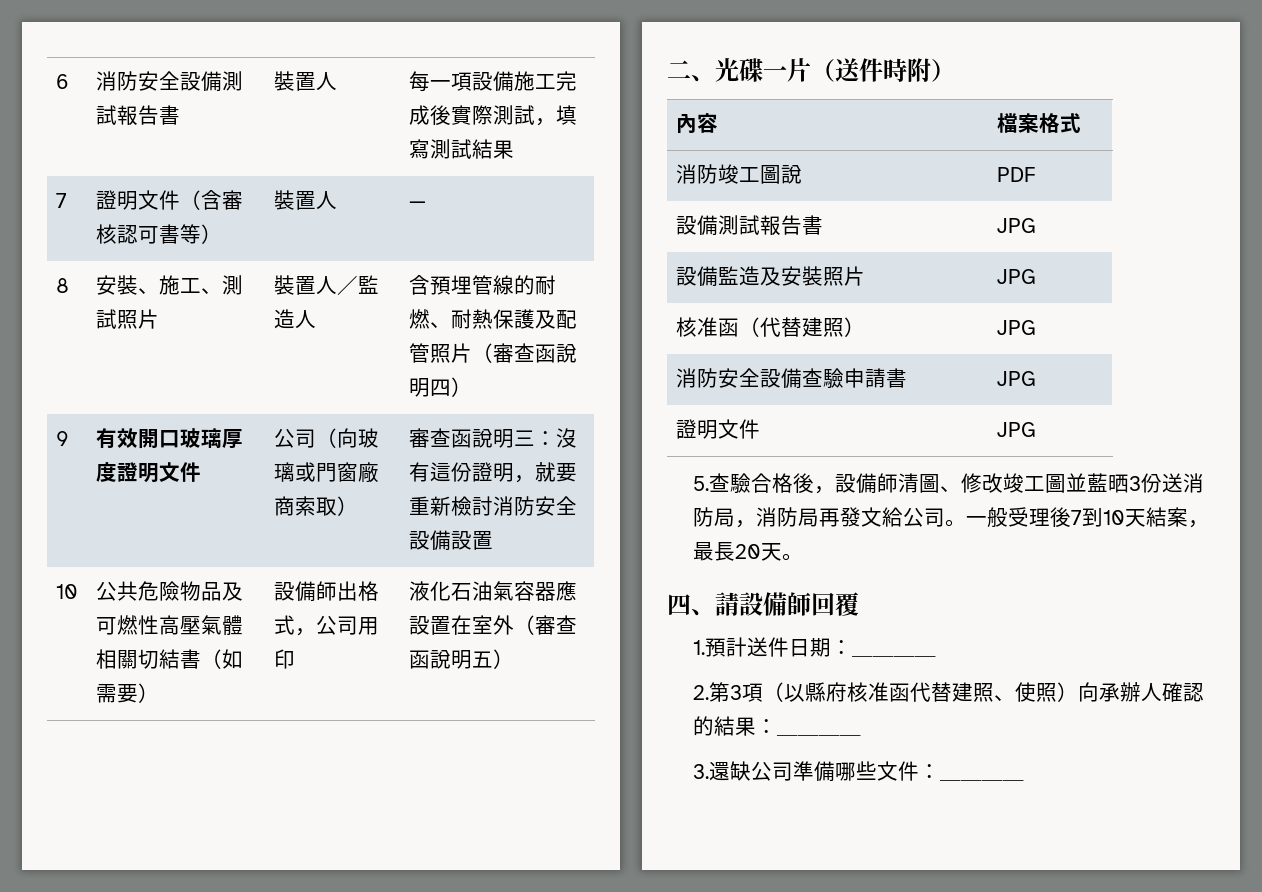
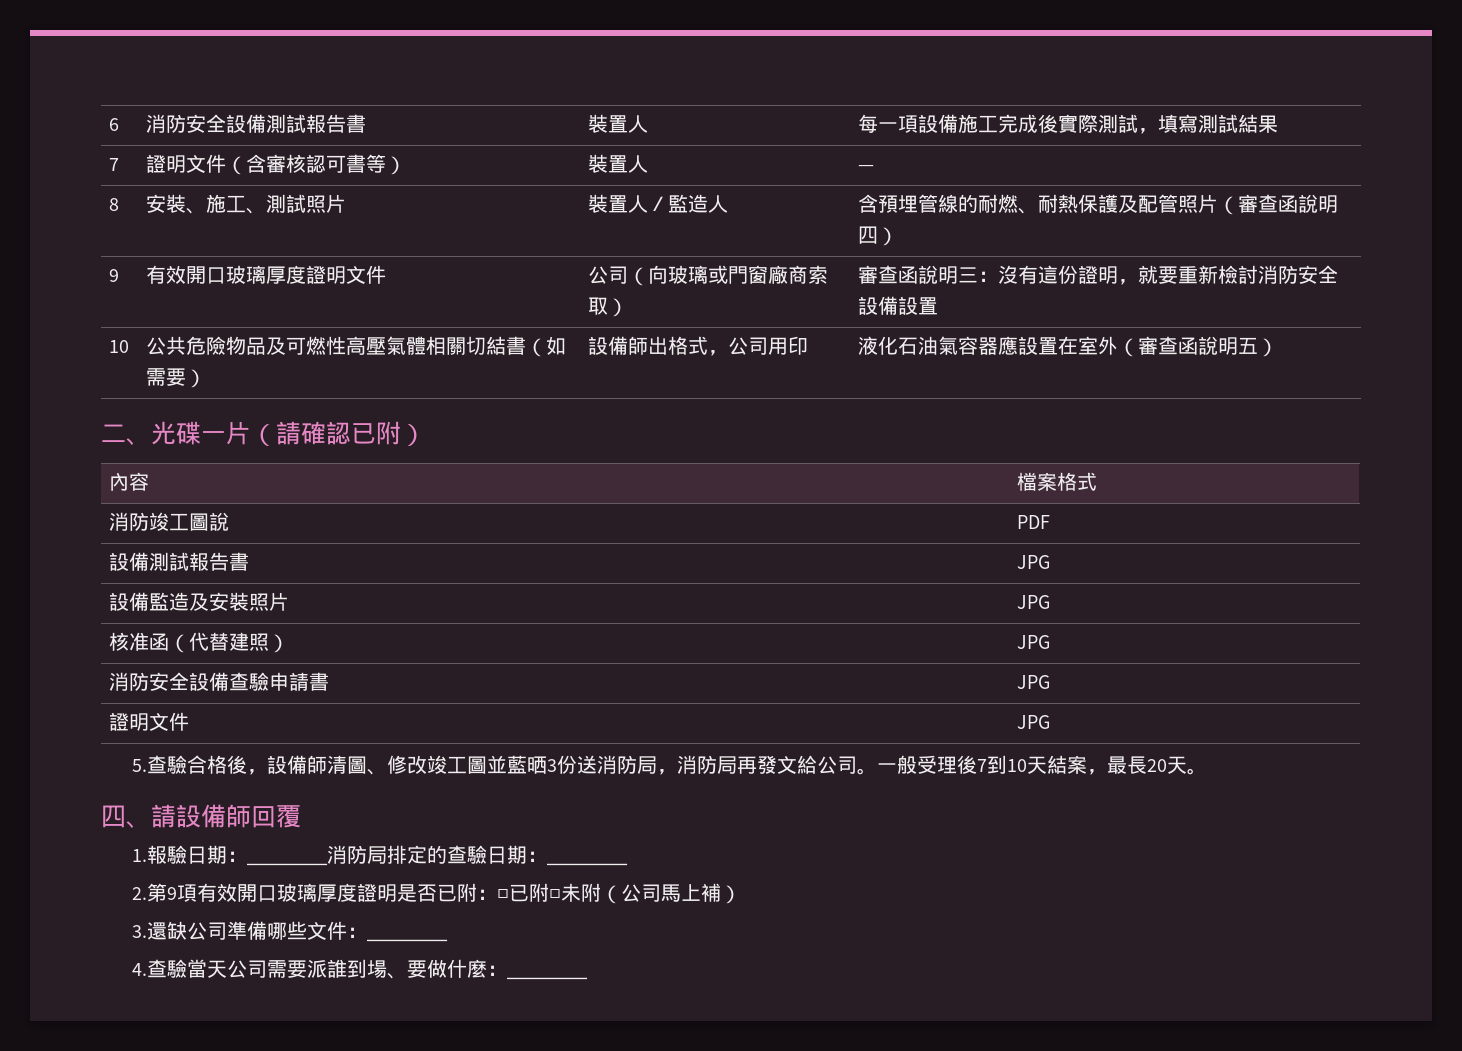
[835,58,907,82] 送件時 -> [276,421,376,445] 請確認已
[704,637,789,657] 預計送件 -> [146,845,247,864] [246,845,487,866] 報驗日期：＿＿＿＿消防局排定的查驗
[729,682,1204,702] [692,716,777,736] [776,734,861,736] 3項（以縣府核准函代替建照、使照）向承辦人確認的結果：＿＿＿＿ -> [166,883,741,904] 9項有效開口玻璃厚度證明是否已附：□已附□未附（公司馬上補）
(1024, 780) none -> [131,959,507,979] [506,976,588,980] // 4.查驗當天公司需要派誰到場、要做什麼：＿＿＿＿

